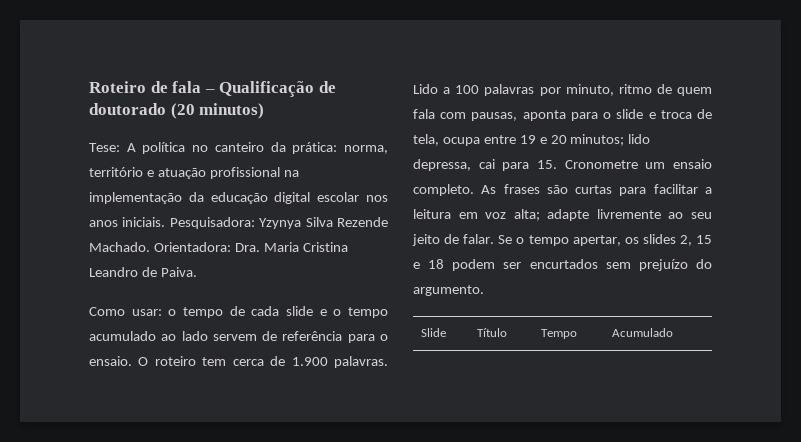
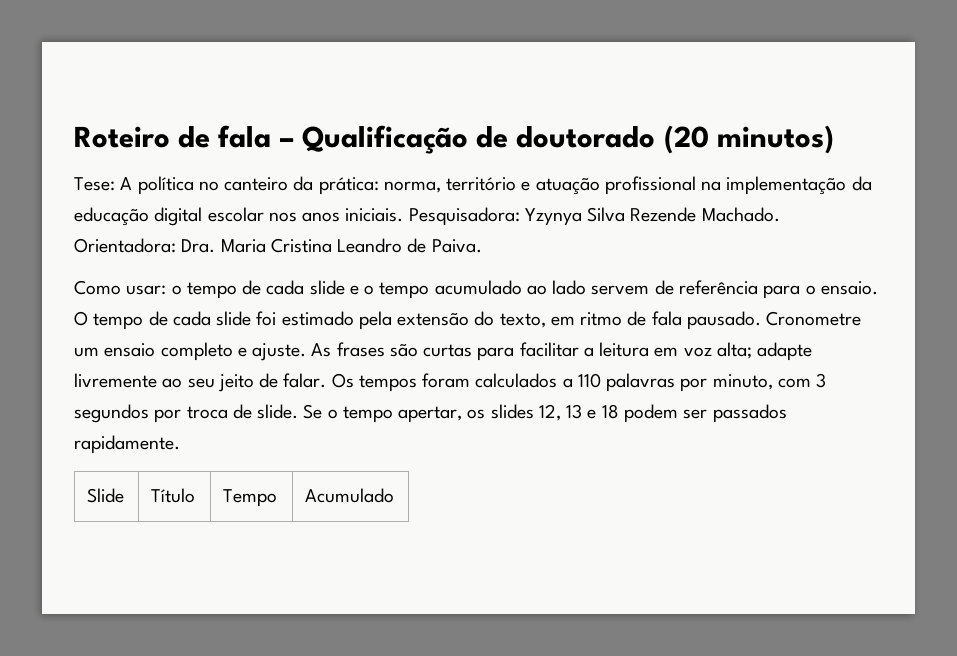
[154,356,389,368] [413,84,712,96] [413,109,712,121] [413,134,651,146] [413,159,712,171] [413,184,474,196] roteiro tem cerca de 1.900 palavras. Lido a 100 palavras por minuto, ritmo de quem fala com pausas, aponta para o slide e troca de tela, ocupa entre 19 e 20 minutos; lido depressa, cai para 15. Cronometre um ensaio completo. -> [93,311,862,330] [74,342,307,361] tempo de cada slide foi estimado pela extensão do texto, em ritmo de fala pausado. Cronometre um ensaio completo e ajuste.
(495, 239) none -> [331,373,827,392] [74,404,299,423] Os tempos foram calculados a 110 palavras por minuto, com 3 segundos por troca de slide.
[679,235,712,246] 2, 15 -> [538,404,583,421] 12, 13
[529,259,712,271] [413,285,484,296] encurtados sem prejuízo do argumento. -> [712,404,787,423] [74,435,180,454] passados rapidamente.

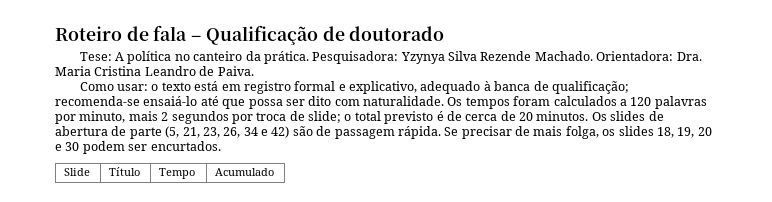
[663,125,834,154] (20 minutos) -> (445, 33) none
[318,176,872,195] [74,207,404,226] prática: norma, território e atuação profissional na implementação da educação digital escolar nos anos iniciais. -> [263,51,309,64] prática.
[186,280,878,299] [74,311,862,330] [74,342,813,361] [74,373,327,392] tempo de cada slide e o tempo acumulado ao lado servem de referência para o ensaio. O tempo de cada slide foi estimado pela extensão do texto, em ritmo de fala pausado. Cronometre um ensaio completo e ajuste. As frases são curtas para facilitar a leitura em voz alta; adapte livremente ao seu jeito de falar. -> [161,81,629,94] [55,96,444,109] texto está em registro formal e explicativo, adequado à banca de qualificação; recomenda-se ensaiá-lo até que possa ser dito com naturalidade.
[577,373,601,388] 110 -> [630,97,652,106] 120
[777,373,827,388] com 3 -> [128,111,169,121] mais 2
[257,404,787,423] [74,435,180,454] slide. Se o tempo apertar, os slides 12, 13 e 18 podem ser passados rapidamente. -> [308,111,664,124] [55,126,712,139] [55,141,221,154] slide; o total previsto é de cerca de 20 minutos. Os slides de abertura de parte (5, 21, 23, 26, 34 e 42) são de passagem rápida. Se precisar de mais folga, os slides 18, 19, 20 e 30 podem ser encurtados.

